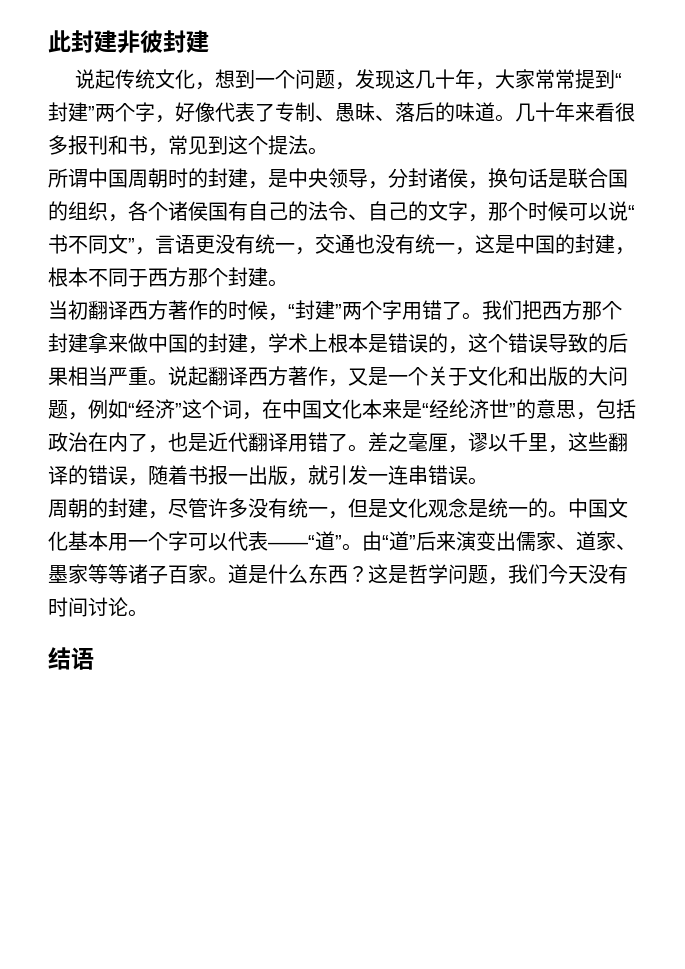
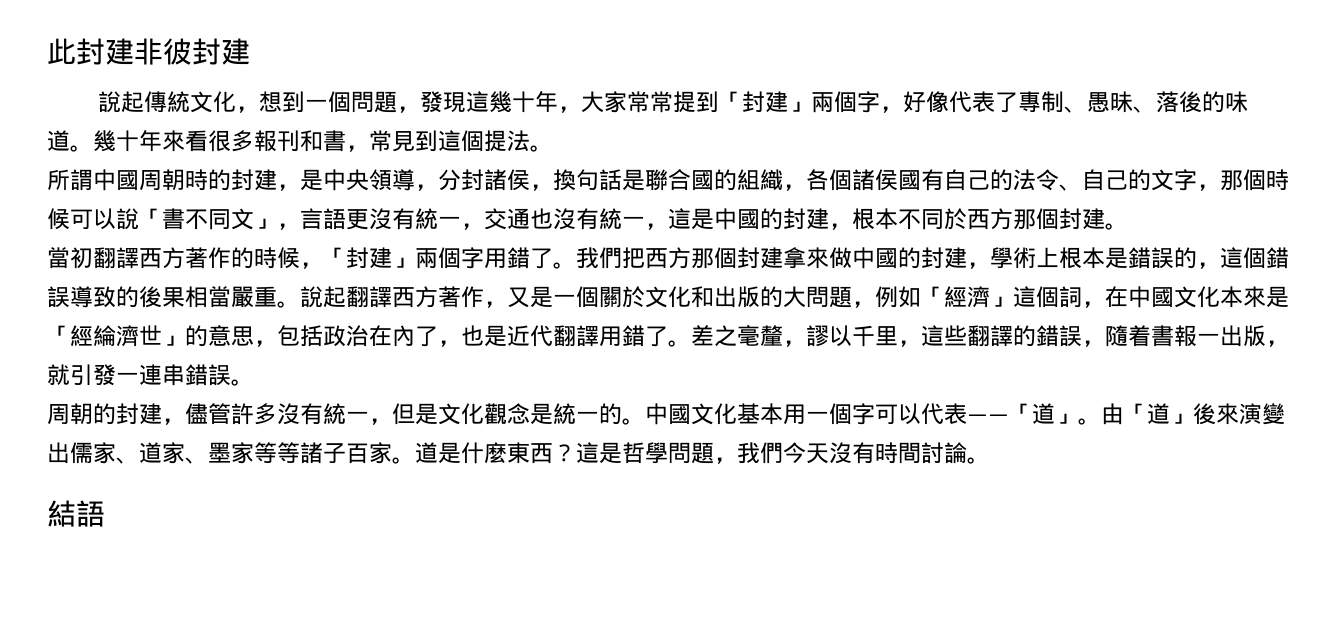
[75,69,156,89] 说起传统 -> [97,91,190,113] 說起傳統
[275,69,436,90] 个问题，发现这几 -> [327,91,512,113] 個問題，發現這幾
[615,73,623,87] [48,102,135,122] “封建”两个 -> [718,91,857,113] 「封建」兩個
[275,102,295,122] 专 -> [1017,91,1041,113] 專
[415,102,435,122] 后 -> [1178,91,1202,113] 後
[515,102,635,122] [48,135,268,156] 几十年来看很多报刊和书，常见到这个 -> [93,130,484,152] 幾十年來看很多報刊和書，常見到這個
[68,168,188,188] 谓中国周朝时 -> [70,169,208,191] 謂中國周朝時
[328,168,628,189] [48,201,228,222] 领导，分封诸侯，换句话是联合国的组织，各个诸侯国 -> [369,169,921,191] 領導，分封諸侯，換句話是聯合國的組織，各個諸侯國
[508,201,635,221] [48,234,555,255] 个时候可以说“书不同文”，言语更没有统一，交通也没有统一，这是中国 -> [1243,169,1289,191] [47,208,760,230] 個時候可以說「書不同文」，言語更沒有統一，交通也沒有統一，這是中國
[128,267,228,287] 于西方那个 -> [944,208,1059,230] 於西方那個
[48,300,128,320] 当初翻译 -> [47,247,139,269] 當初翻譯
[228,300,622,321] [48,333,308,354] 时候，“封建”两个字用错了。我们把西方那个封建拿来做中国的封建，学术 -> [254,247,1036,269] 時候，「封建」兩個字用錯了。我們把西方那個封建拿來做中國的封建，學術
[388,333,628,354] [48,366,248,386] 错误的，这个错误导致的后果相当严重。说起翻译 -> [1128,247,1289,269] [47,286,392,308] 錯誤的，這個錯誤導致的後果相當嚴重。說起翻譯
[408,366,468,386] 个关于 -> [576,286,645,308] 個關於
[608,366,628,386] [48,399,516,420] 问题，例如“经济”这个词，在中国文化本来是“经纶济世” -> [806,286,1289,308] [47,325,185,347] 問題，例如「經濟」這個詞，在中國文化本來是「經綸濟世」
[108,432,128,452] 内 -> [392,325,415,347] 內
[268,432,328,452] 译用错 -> [576,325,645,347] 譯用錯
[428,432,488,453] 厘，谬 -> [760,325,829,347] 釐，謬
[568,432,628,452] [48,465,468,486] 这些翻译的错误，随着书报一出版，就引发一连串错误 -> [921,325,1289,347] [47,364,231,386] 這些翻譯的錯誤，隨着書報一出版，就引發一連串錯誤
[168,498,308,518] 尽管许多没有统 -> [185,403,346,425] 儘管許多沒有統
[428,498,508,518] 观念是统 -> [484,403,576,425] 觀念是統
[588,499,608,518] 国 -> [668,404,691,425] 國
[148,532,168,551] 个 -> [829,403,852,425] 個
[268,531,496,551] ——“道”。由“道”后来演变 -> [967,403,1285,425] ——「道」。由「道」後來演變
[128,564,148,584] 诸 -> [300,442,323,464] 諸
[288,564,628,585] [48,597,148,617] [48,647,94,670] 么东西？这是哲学问题，我们今天没有时间讨论。 // 结语 -> [484,442,990,464] [47,500,105,527] 麼東西？這是哲學問題，我們今天沒有時間討論。 // 結語

